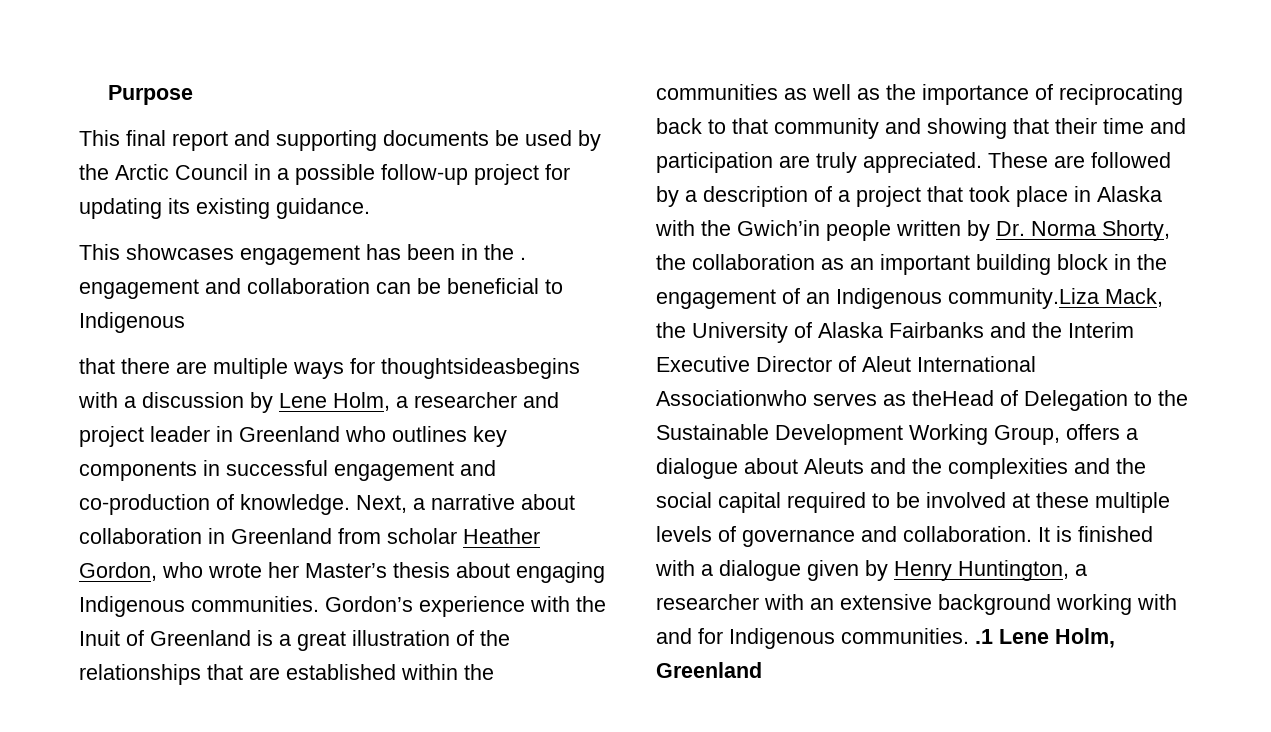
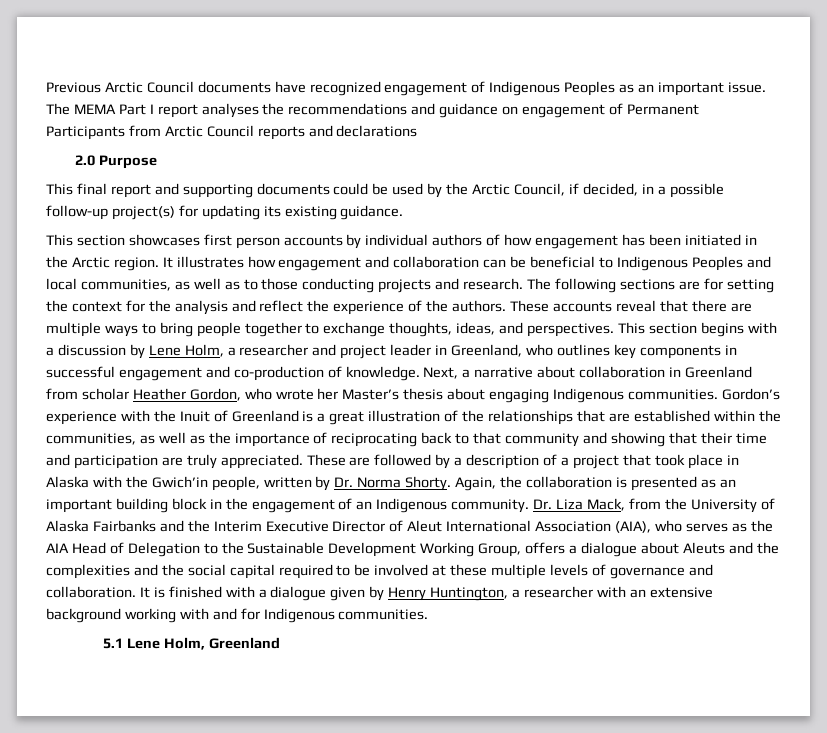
(107, 95) none -> [46,81,766,96] [46,103,699,118] [46,125,418,140] [74,155,95,166] Previous Arctic Council documents have recognized engagement of Indigenous Peoples as an important issue. The MEMA Part I report analyses the recommendations and guidance on engagement of Permanent Participants from Arctic Council reports and declarations // 2.0
(489, 138) none -> [333,183,369,195] could
[175,164,248,180] Council -> [513,183,638,196] Council, if decided,
[474,164,539,185] project -> [111,206,175,220] project(s)
[126,244,234,260] showcases -> [76,234,533,249] section showcases first person accounts by individual authors of how
[461,244,526,260] in the . -> [684,234,757,246] [46,256,276,271] initiated in the Arctic region. It illustrates how
(185, 322) // -> [691,256,771,271] [46,278,774,293] [46,300,656,315] Peoples and local communities, as well as to those conducting projects and research. The following sections are for setting the context for the analysis and reflect the experience of the authors. These accounts reveal
[350,358,580,379] for thoughtsideasbegins -> [141,322,744,337] to bring people together to exchange thoughts, ideas, and perspectives. This section begins
[239,426,340,442] Greenland -> [451,344,523,357] Greenland,
[656,84,778,100] communities -> [46,433,136,445] communities,
[826,220,891,241] people -> [211,476,260,491] people,
[1102,220,1170,241] [656,254,815,270] Shorty, the collaboration -> [405,476,697,491] Shorty. Again, the collaboration is presented
[948,288,1163,309] community.Liza Mack, -> [451,498,661,513] community. Dr. Liza Mack, from
[656,390,994,406] Associationwho serves as theHead -> [535,520,773,533] [46,542,106,554] Association (AIA), who serves as the AIA Head
[975,629,993,644] .1 -> [103,638,124,649] // 5.1

